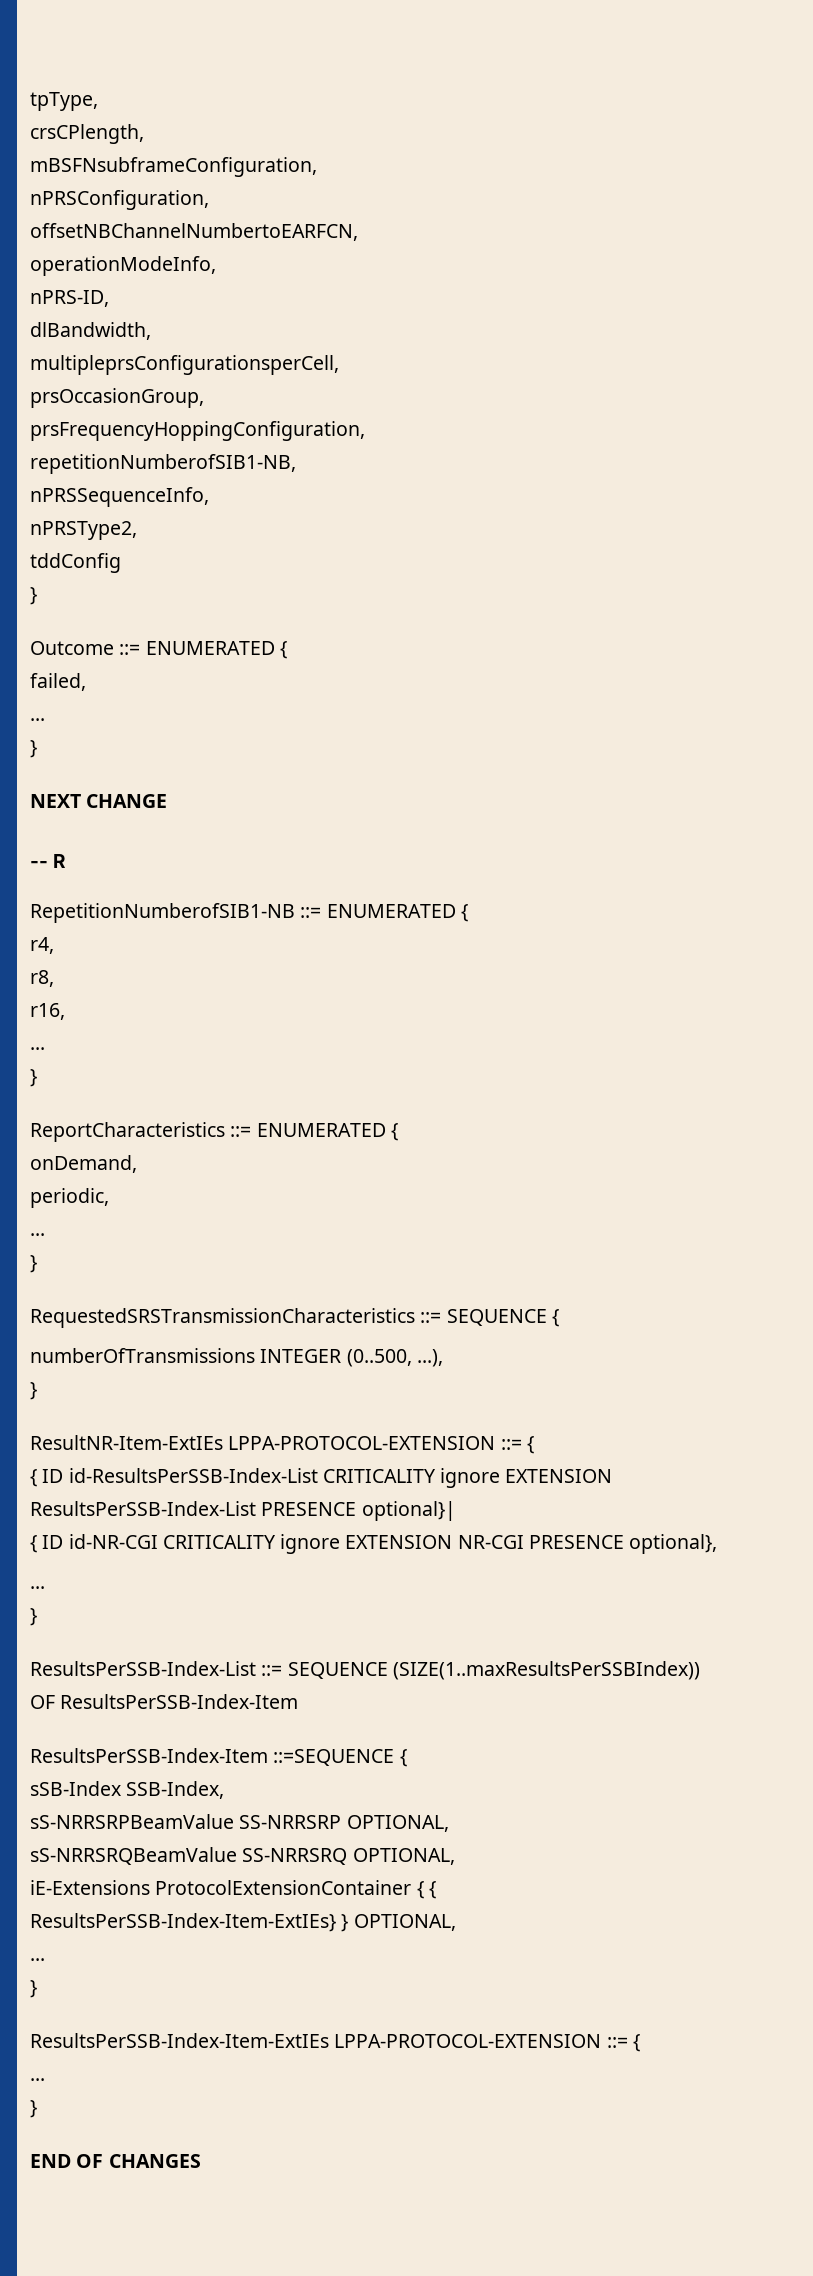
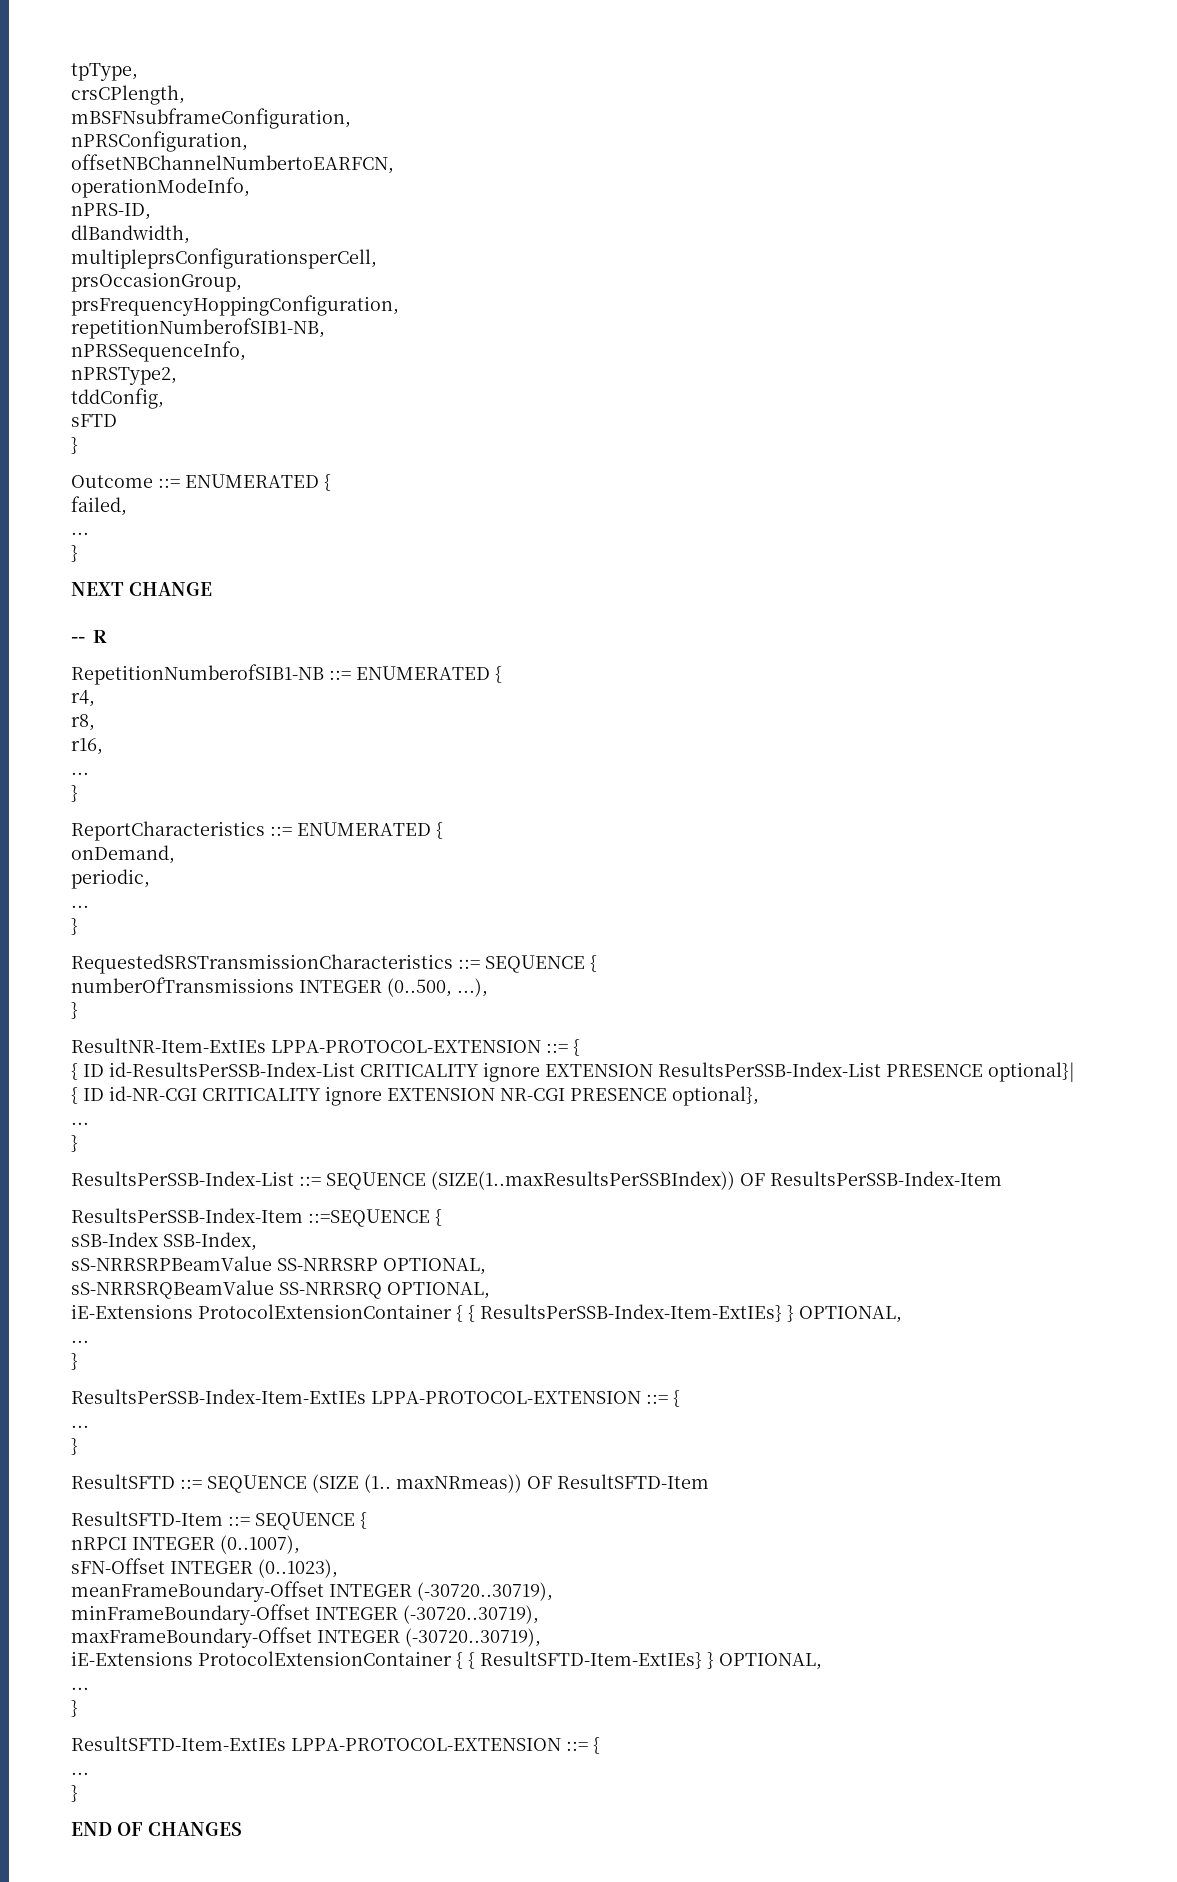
[30,553,121,573] tddConfig -> [71,388,164,409] [71,414,117,427] tddConfig, // sFTD
(37, 2109) none -> [71,1474,709,1493] [71,1511,367,1530] [71,1535,300,1554] [71,1558,338,1578] [71,1581,553,1602] [71,1604,539,1625] [71,1627,541,1648] [71,1651,822,1670] [71,1687,89,1690] [71,1700,78,1717] [71,1736,600,1754] [71,1772,89,1775] [71,1785,78,1802] // ResultSFTD ::= SEQUENCE (SIZE (1.. maxNRmeas)) OF ResultSFTD-Item // ResultSFTD-Item ::= SEQUENCE { // nRPCI INTEGER (0..1007), // sFN-Offset INTEGER (0..1023), // meanFrameBoundary-Offset INTEGER (-30720..30719), // minFrameBoundary-Offset INTEGER (-30720..30719), // maxFrameBoundary-Offset INTEGER (-30720..30719), // iE-Extensions ProtocolExtensionContainer { { ResultSFTD-Item-ExtIEs} } OPTIONAL, // ... // } // ResultSFTD-Item-ExtIEs LPPA-PROTOCOL-EXTENSION ::= { // ... // }

